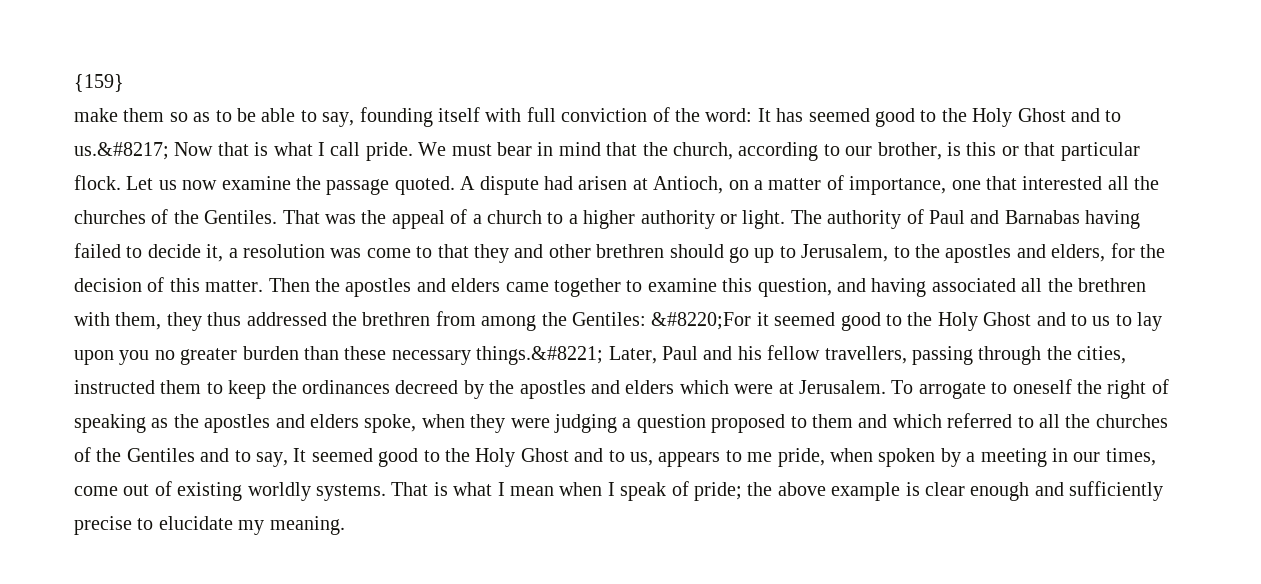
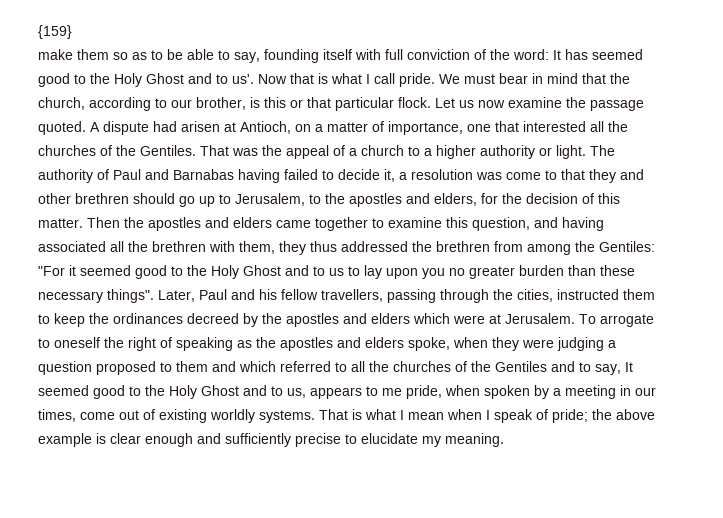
[74,142,169,160] us.&#8217; -> [232,74,254,84] us'.
[651,312,752,330] &#8220;For -> [38,266,65,276] "For
[476,346,604,365] things.&#8221; -> [107,289,154,303] things".

